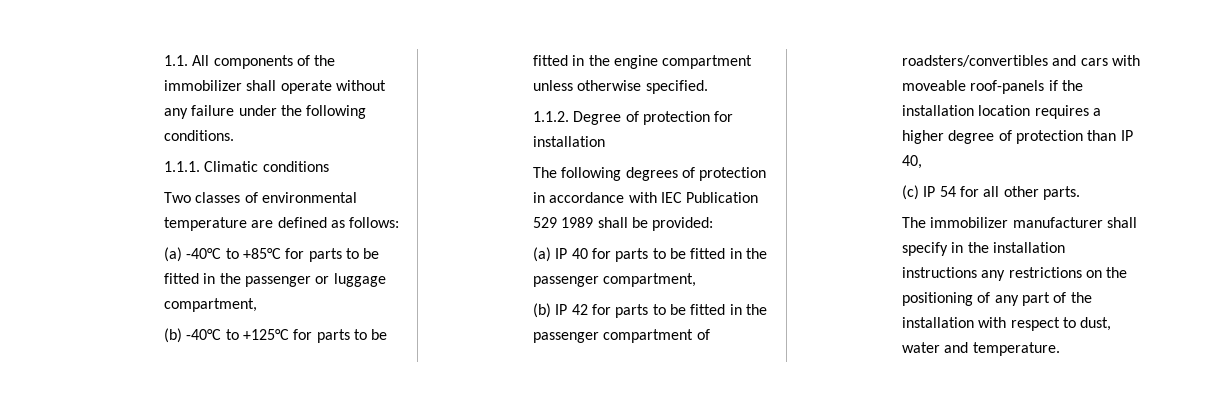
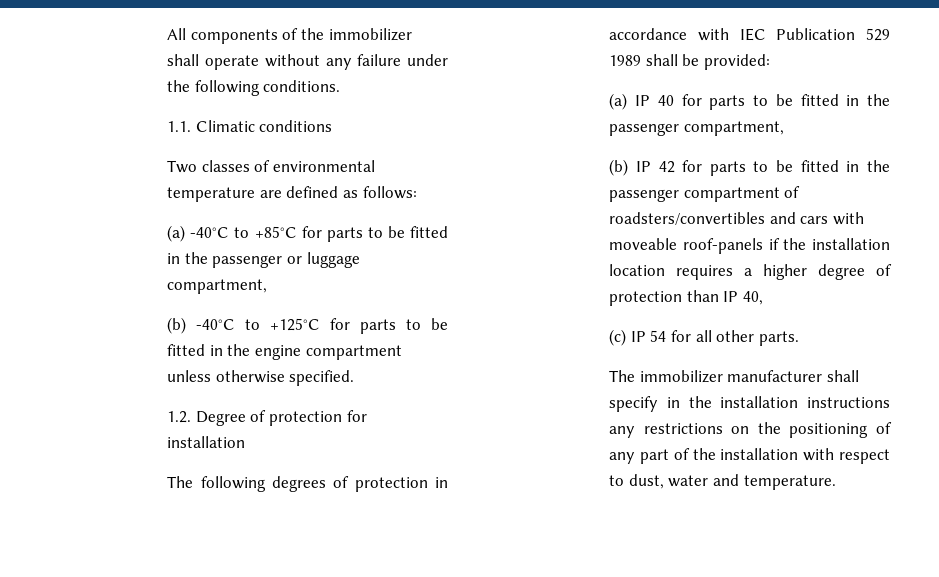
[163,55,188,66] 1.1. -> (167, 34) none
[163,161,200,172] 1.1.1. -> [167,121,192,132] 1.1.
[532,111,569,122] 1.1.2. -> [167,411,192,423] 1.2.

